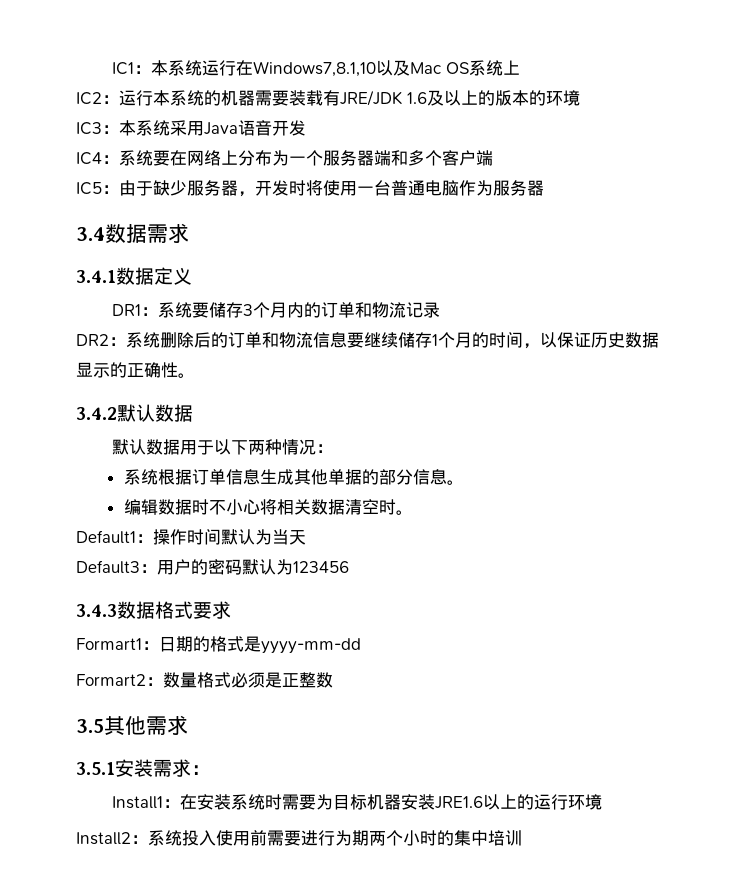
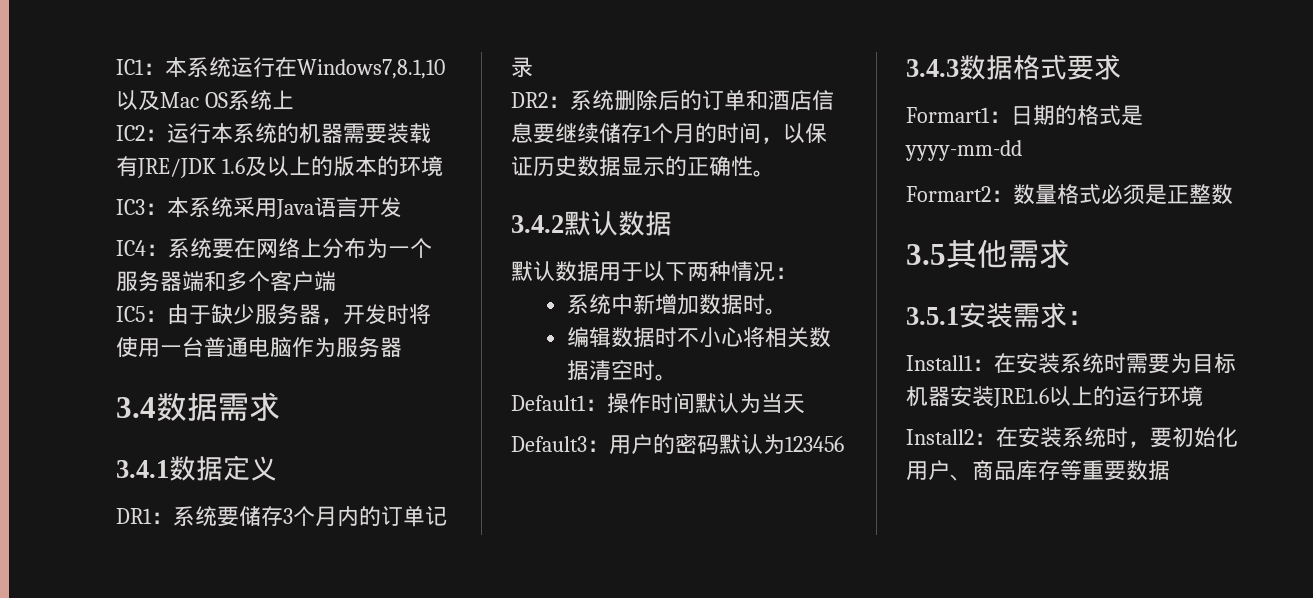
[255,120,272,136] 音 -> [336,197,358,217] 言
[354,302,406,318] 和物流 -> (425, 516) none
[279,332,313,348] 物流 -> [768,90,812,111] 酒店
[157,469,447,485] 根据订单信息生成其他单据的部分信息 -> [610,294,765,315] 中新增加数据时
[148,830,522,846] 系统投入使用前需要进行为期两个小时的集中培训 -> [996,427,1238,448] [906,460,1170,481] 在安装系统时，要初始化用户、商品库存等重要数据

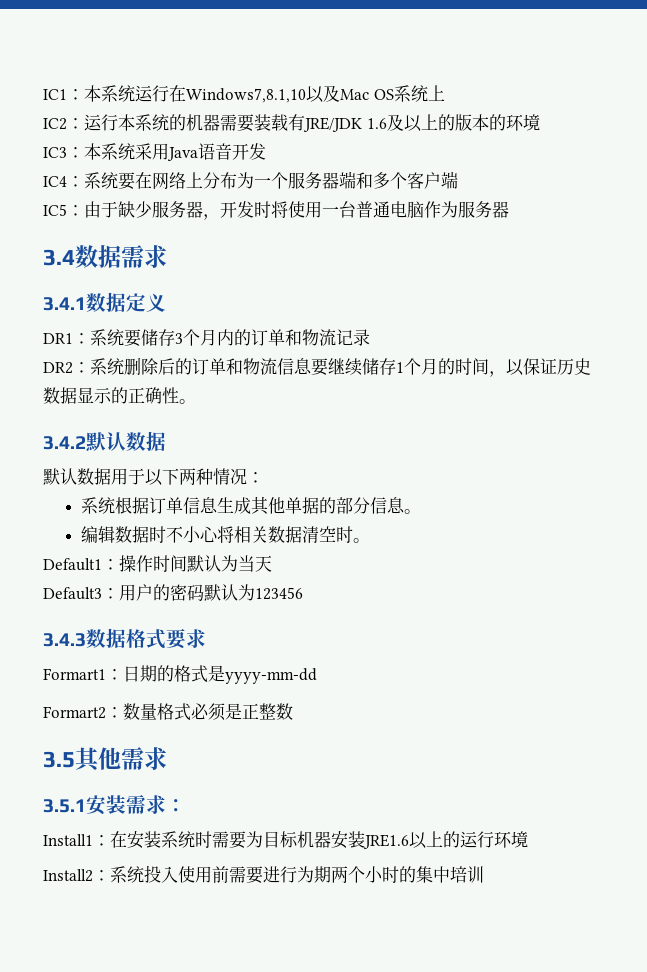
[336,197,358,217] 言 -> [215,143,232,160] 音
(425, 516) none -> [285,329,336,346] 和物流
[768,90,812,111] 酒店 -> [243,358,277,375] 物流
[610,294,765,315] 中新增加数据时 -> [115,496,406,515] 根据订单信息生成其他单据的部分信息
[996,427,1238,448] [906,460,1170,481] 在安装系统时，要初始化用户、商品库存等重要数据 -> [110,865,484,884] 系统投入使用前需要进行为期两个小时的集中培训

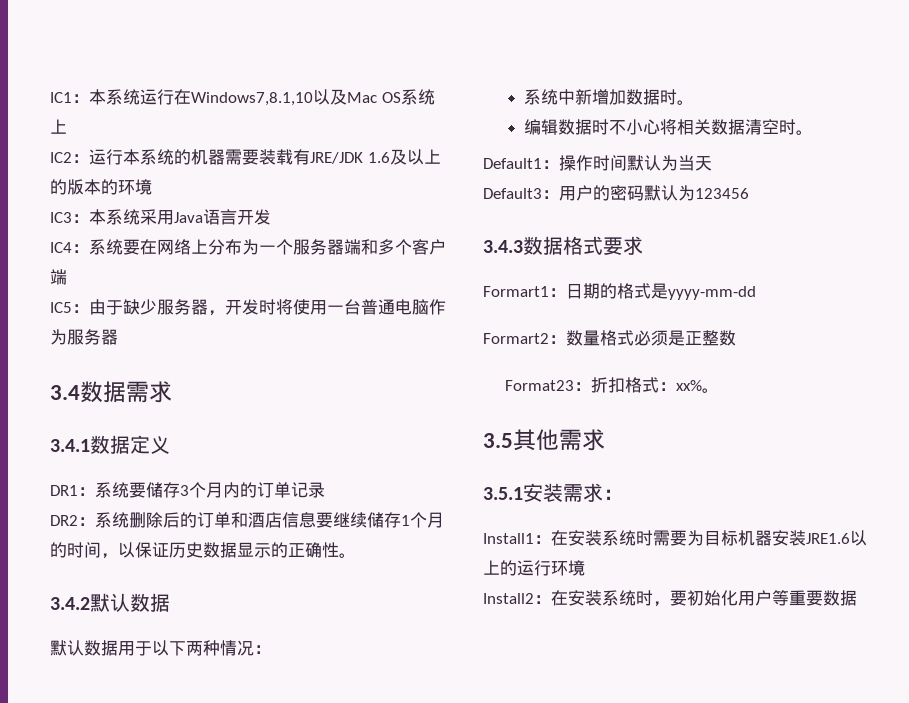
[215,143,232,160] 音 -> [220,209,237,225] 言
[285,329,336,346] 和物流 -> (291, 490) none
[243,358,277,375] 物流 -> [248,512,282,528] 酒店
[115,496,406,515] 根据订单信息生成其他单据的部分信息 -> [557,89,677,105] 中新增加数据时
(293, 711) none -> [505,377,720,393] // Format23：折扣格式：xx%。
[110,865,484,884] 系统投入使用前需要进行为期两个小时的集中培训 -> [551,590,857,607] 在安装系统时，要初始化用户等重要数据

